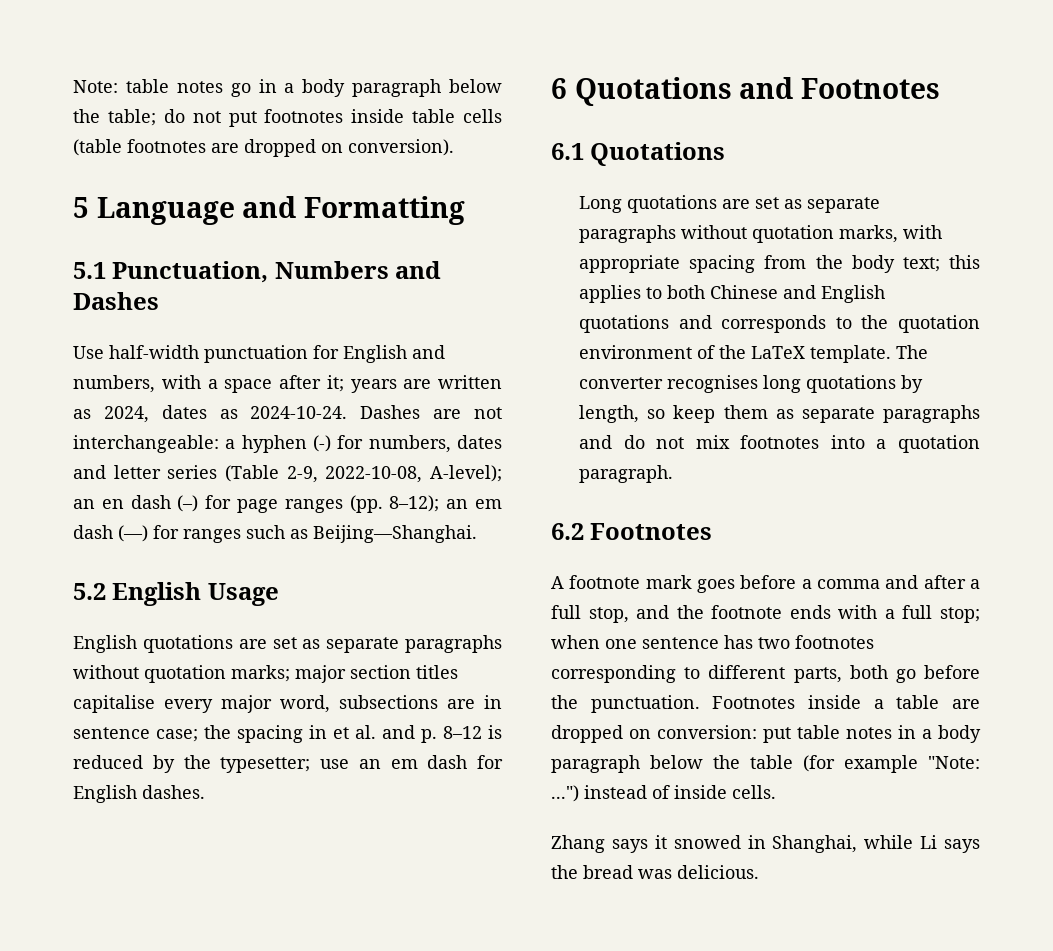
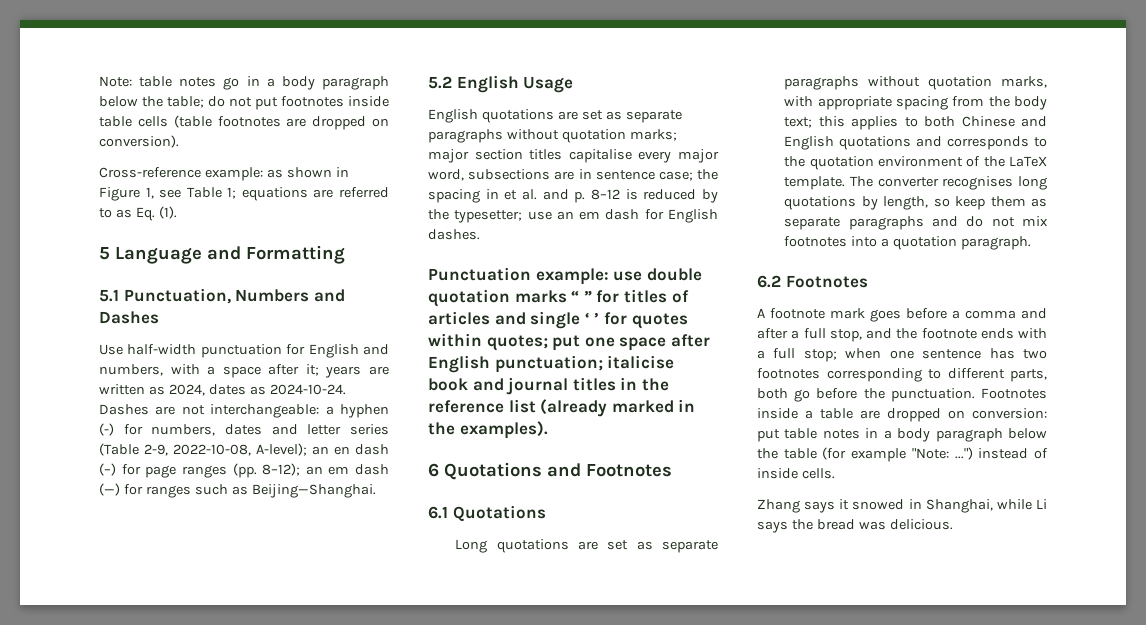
(454, 147) none -> [99,167,349,181] [99,187,390,201] [99,206,177,221] // Cross-reference example: as shown in Figure 1, see Table 1; equations are referred to as Eq. (1).
(205, 792) none -> [428,267,702,285] [428,289,689,307] [428,311,688,329] [428,333,710,351] [428,355,675,373] [428,377,669,395] [428,399,696,417] [428,421,548,439] // Punctuation example: use double quotation marks “ ” for titles of articles and single ‘ ’ for quotes within quotes; put one space after English punctuation; italicise book and journal titles in the reference list (already marked in the examples).

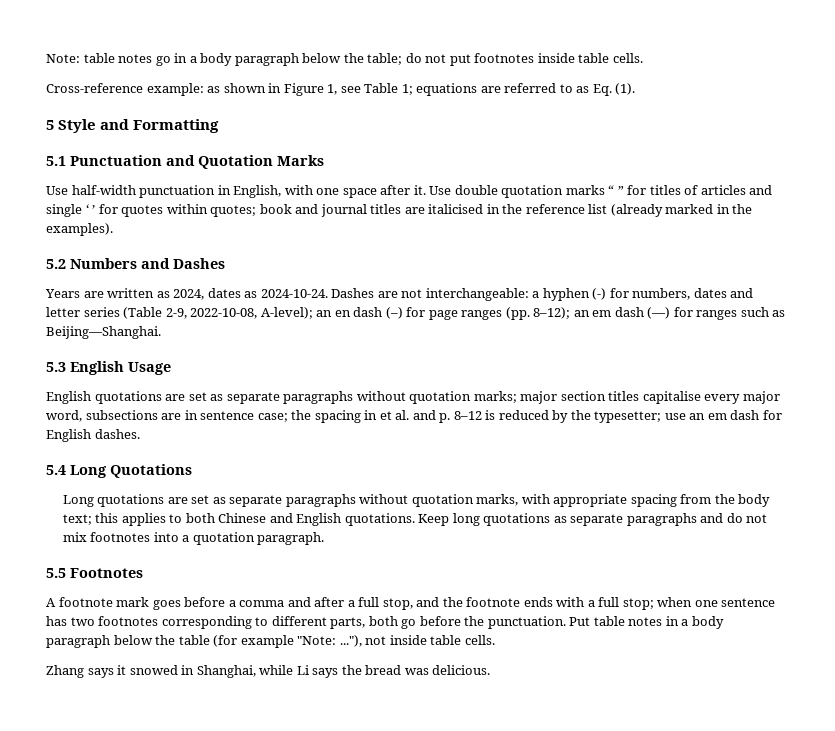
[137,115,389,130] [99,135,179,148] cells (table footnotes are dropped on conversion). -> [612,53,643,63] cells.
[115,247,202,264] Language -> [58,119,97,133] Style
[123,288,345,304] [99,311,159,324] [99,344,389,358] [99,364,362,378] Punctuation, Numbers and Dashes // Use half-width punctuation for English and numbers, with a space after it; years -> [70,155,324,169] [46,185,773,198] [46,204,753,217] [46,223,113,236] [46,258,225,269] [45,289,80,298] Punctuation and Quotation Marks // Use half-width punctuation in English, with one space after it. Use double quotation marks “ ” for titles of articles and single ‘ ’ for quotes within quotes; book and journal titles are italicised in the reference list (already marked in the examples). // 5.2 Numbers and Dashes // Years
[428,76,452,89] 5.2 -> [46,362,66,372] 5.3
[428,267,702,285] [428,289,689,307] [428,311,688,329] [428,333,710,351] [428,355,675,373] [428,377,669,395] [428,399,696,417] [428,421,548,439] [428,462,672,480] [428,506,448,519] Punctuation example: use double quotation marks “ ” for titles of articles and single ‘ ’ for quotes within quotes; put one space after English punctuation; italicise book and journal titles in the reference list (already marked in the examples). // 6 Quotations and Footnotes // 6.1 -> [46,465,107,478] 5.4 Long
[839,136,1047,150] [784,156,1047,170] [784,176,1047,190] [784,196,1026,210] quotations and corresponds to the quotation environment of the LaTeX template. The converter recognises long quotations by length, so keep them -> [344,513,551,526] quotations. Keep long quotations
[757,275,781,288] 6.2 -> [46,568,66,578] 5.5
[981,388,1047,399] [757,408,1047,422] [757,429,780,442] Footnotes inside a table are dropped on conversion: put -> [569,617,591,626] Put
[954,447,1048,460] [757,468,798,479] ...") instead of inside -> [339,635,462,647] ..."), not inside table

